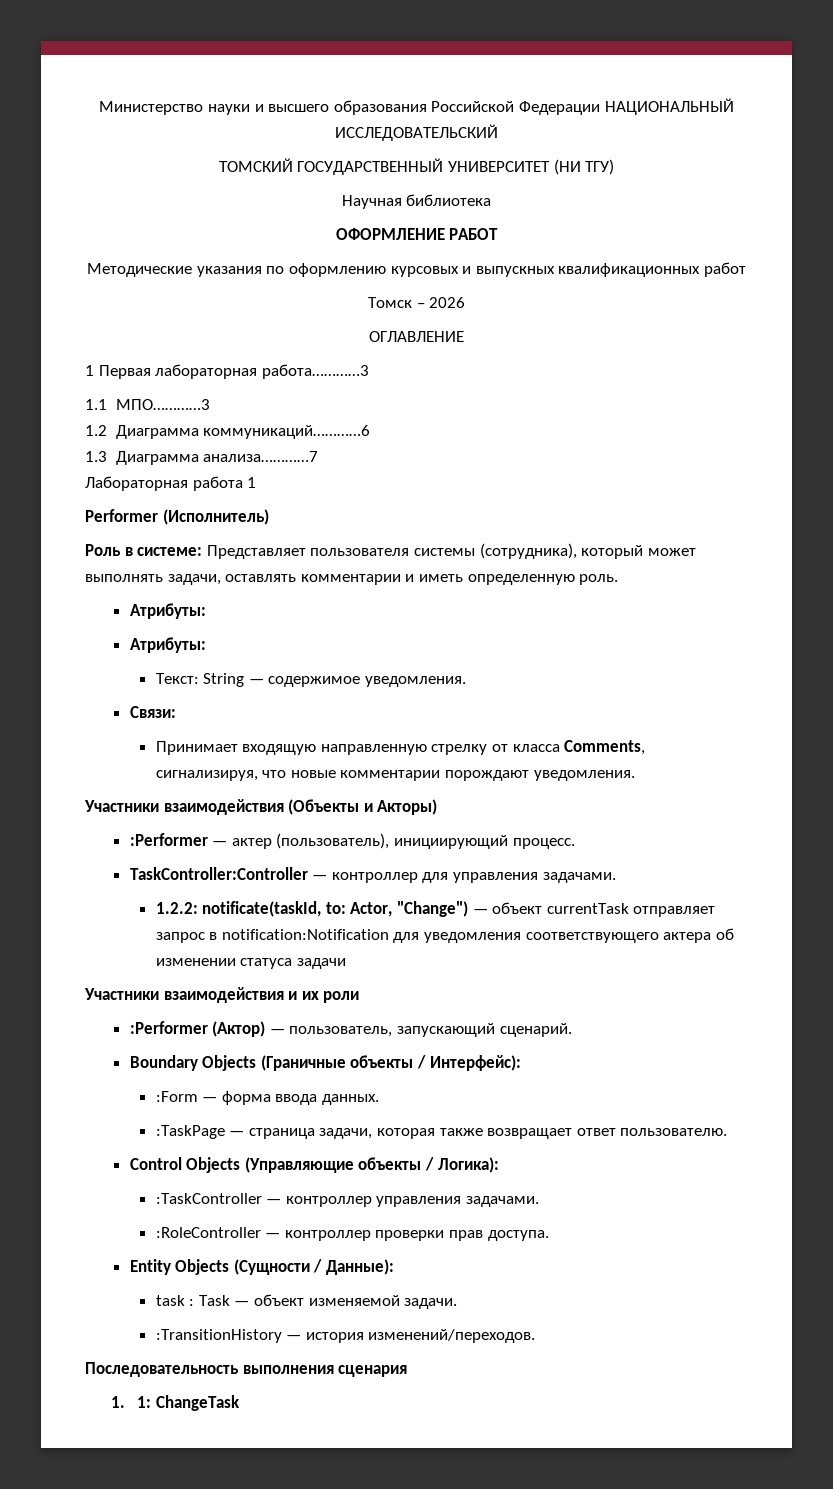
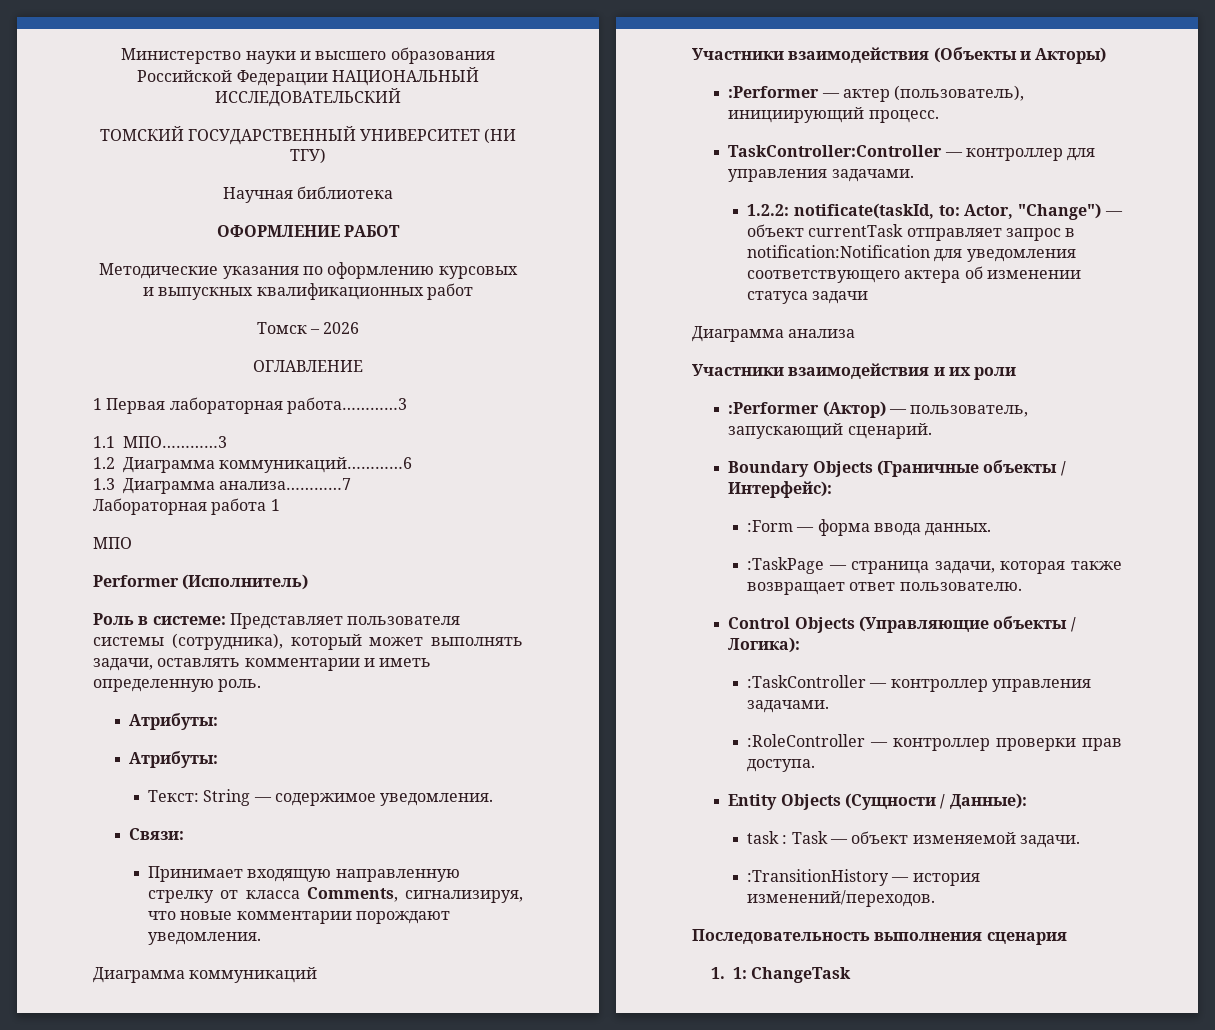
(257, 482) none -> [93,537,132,549] // МПО
(635, 775) none -> [93,967,318,983] // Диаграмма коммуникаций
(346, 963) none -> [692,326,856,342] // Диаграмма анализа

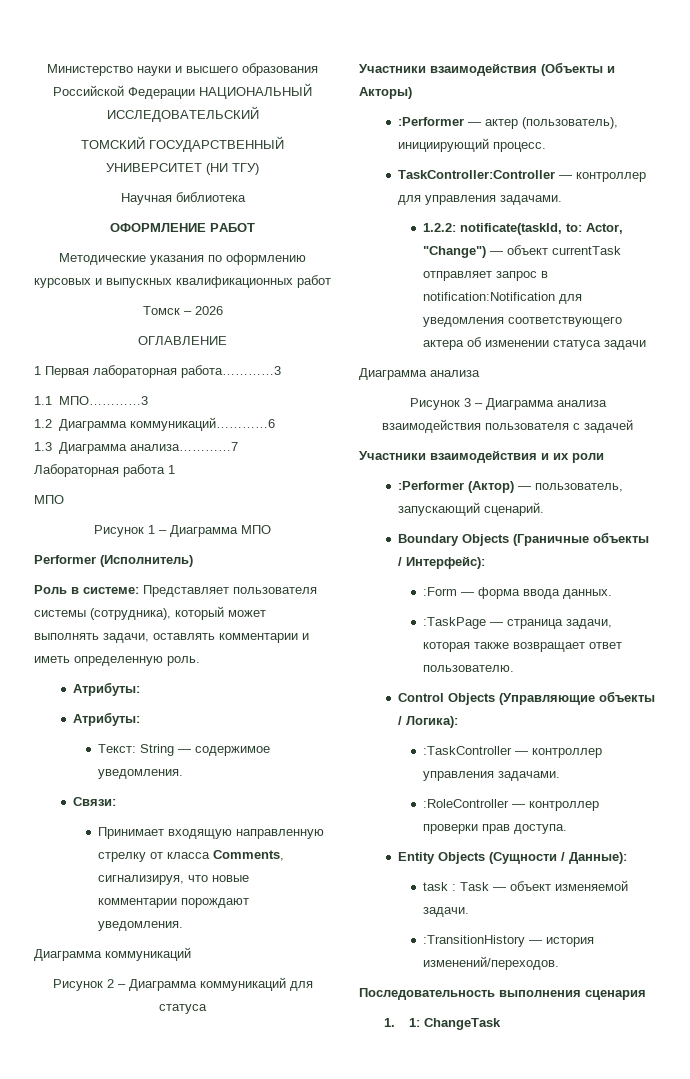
(132, 543) none -> [94,525,271,537] // Рисунок 1 – Диаграмма МПО
(318, 975) none -> [52,977,313,991] [159,1004,207,1014] // Рисунок 2 – Диаграмма коммуникаций для статуса
(856, 333) none -> [409,398,607,410] [382,419,633,433] // Рисунок 3 – Диаграмма анализа взаимодействия пользователя с задачей

